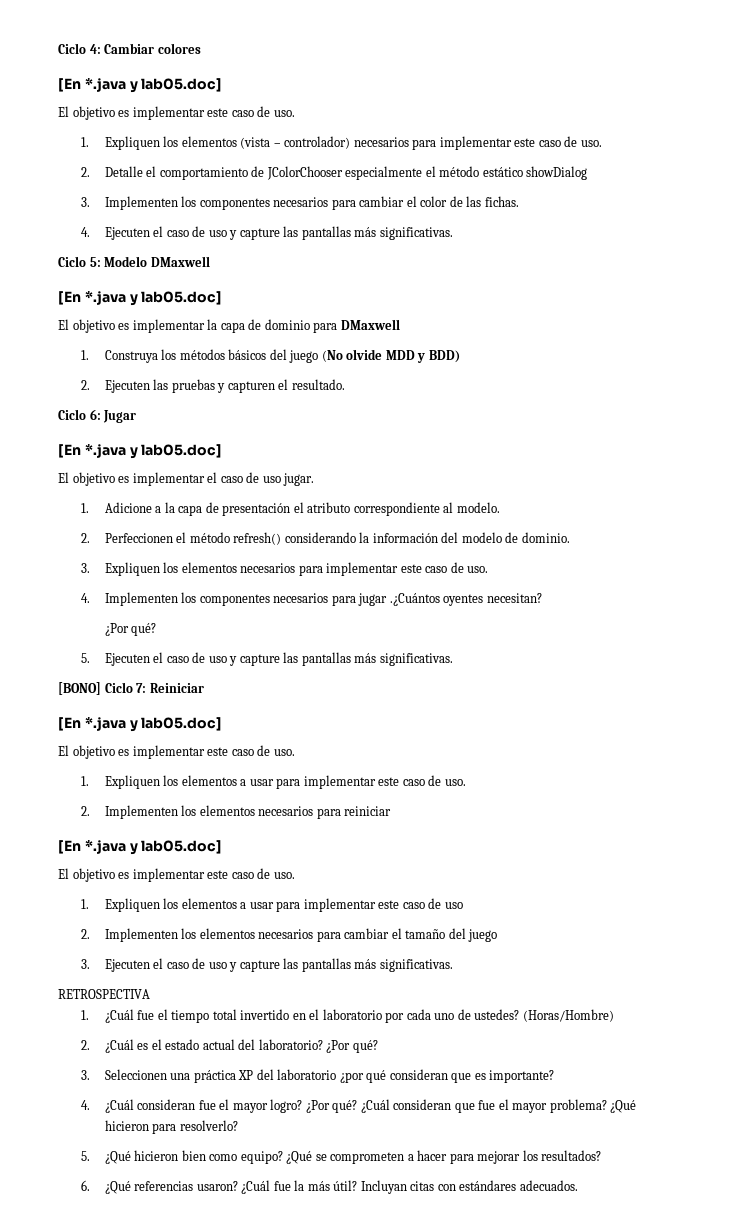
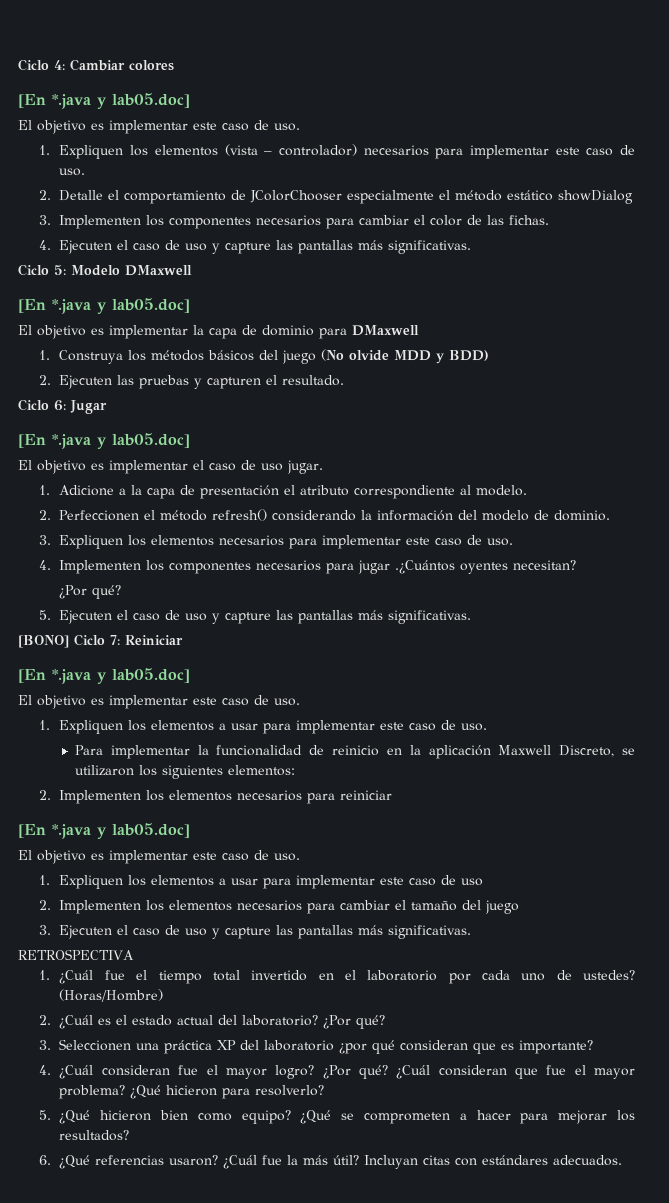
(466, 782) none -> [74,745,635,759] [74,765,295,779] // Para implementar la funcionalidad de reinicio en la aplicación Maxwell Discreto, se utilizaron los siguientes elementos:

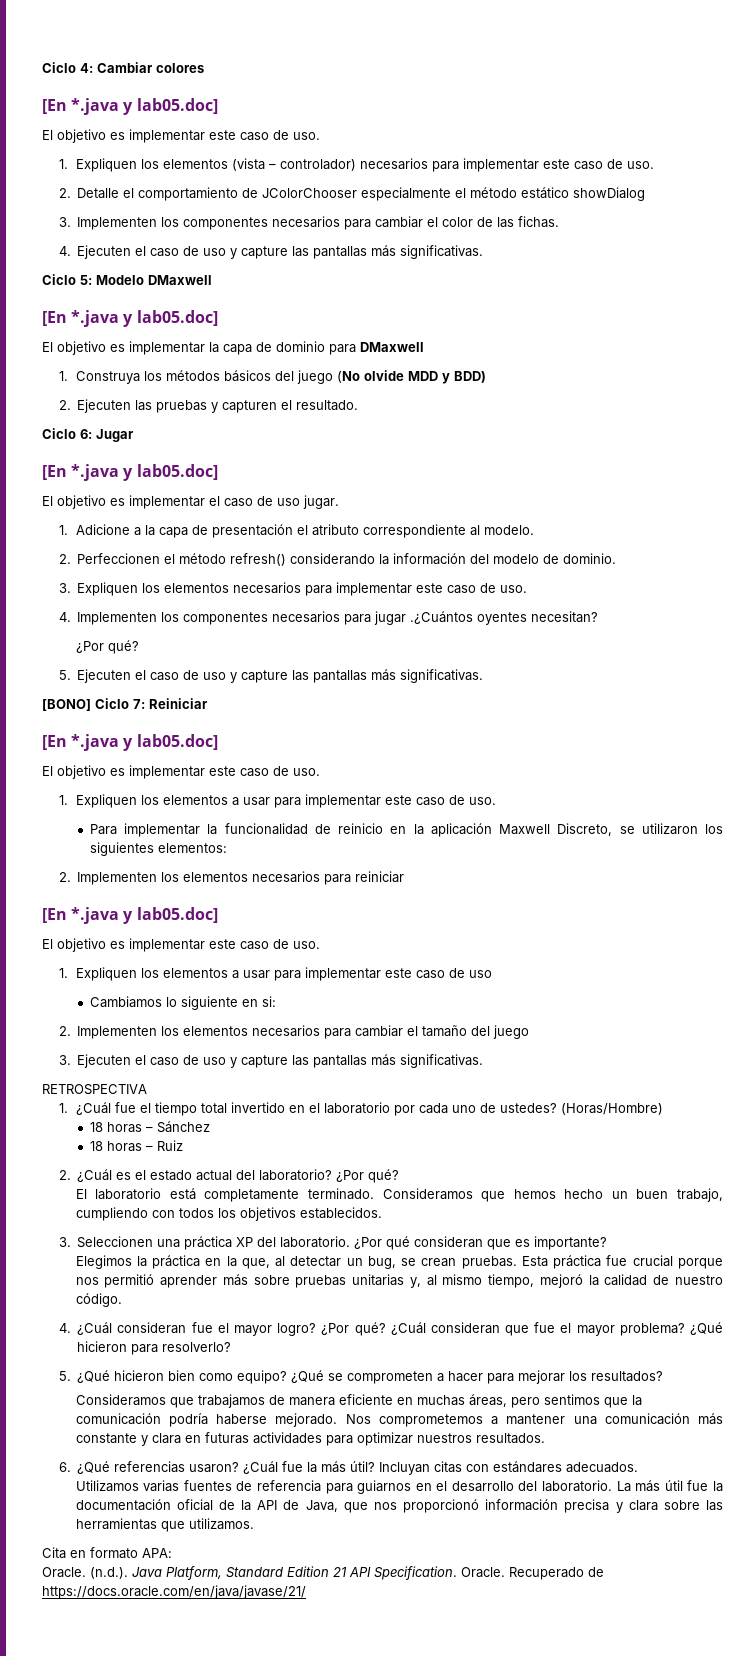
(484, 882) none -> [89,996,276,1010] // Cambiamos lo siguiente en si:
(164, 995) none -> [89,1121,210,1133] [89,1140,183,1152] // 18 horas – Sánchez // 18 horas – Ruiz
(386, 1022) none -> [75,1188,724,1202] [75,1207,382,1221] // El laboratorio está completamente terminado. Consideramos que hemos hecho un buen trabajo, cumpliendo con todos los objetivos establecidos.
[264,1040,368,1054] laboratorio ¿por -> [280,1236,383,1250] laboratorio. ¿Por
(594, 1047) none -> [75,1255,724,1269] [75,1274,724,1288] [75,1293,122,1307] // Elegimos la práctica en la que, al detectar un bug, se crean pruebas. Esta práctica fue crucial porque nos permitió aprender más sobre pruebas unitarias y, al mismo tiempo, mejoró la calidad de nuestro código.
(130, 1135) none -> [75,1394,642,1408] [75,1413,724,1427] [75,1432,545,1446] // Consideramos que trabajamos de manera eficiente en muchas áreas, pero sentimos que la comunicación podría haberse mejorado. Nos comprometemos a mantener una comunicación más constante y clara en futuras actividades para optimizar nuestros resultados.
(623, 1160) none -> [75,1480,723,1494] [75,1499,724,1513] [75,1518,254,1532] [42,1547,172,1559] [42,1566,604,1580] [42,1585,306,1599] // Utilizamos varias fuentes de referencia para guiarnos en el desarrollo del laboratorio. La más útil fue la documentación oficial de la API de Java, que nos proporcionó información precisa y clara sobre las herramientas que utilizamos. // Cita en formato APA: // Oracle. (n.d.). Java Platform, Standard Edition 21 API Specification. Oracle. Recuperado de https://docs.oracle.com/en/java/javase/21/

